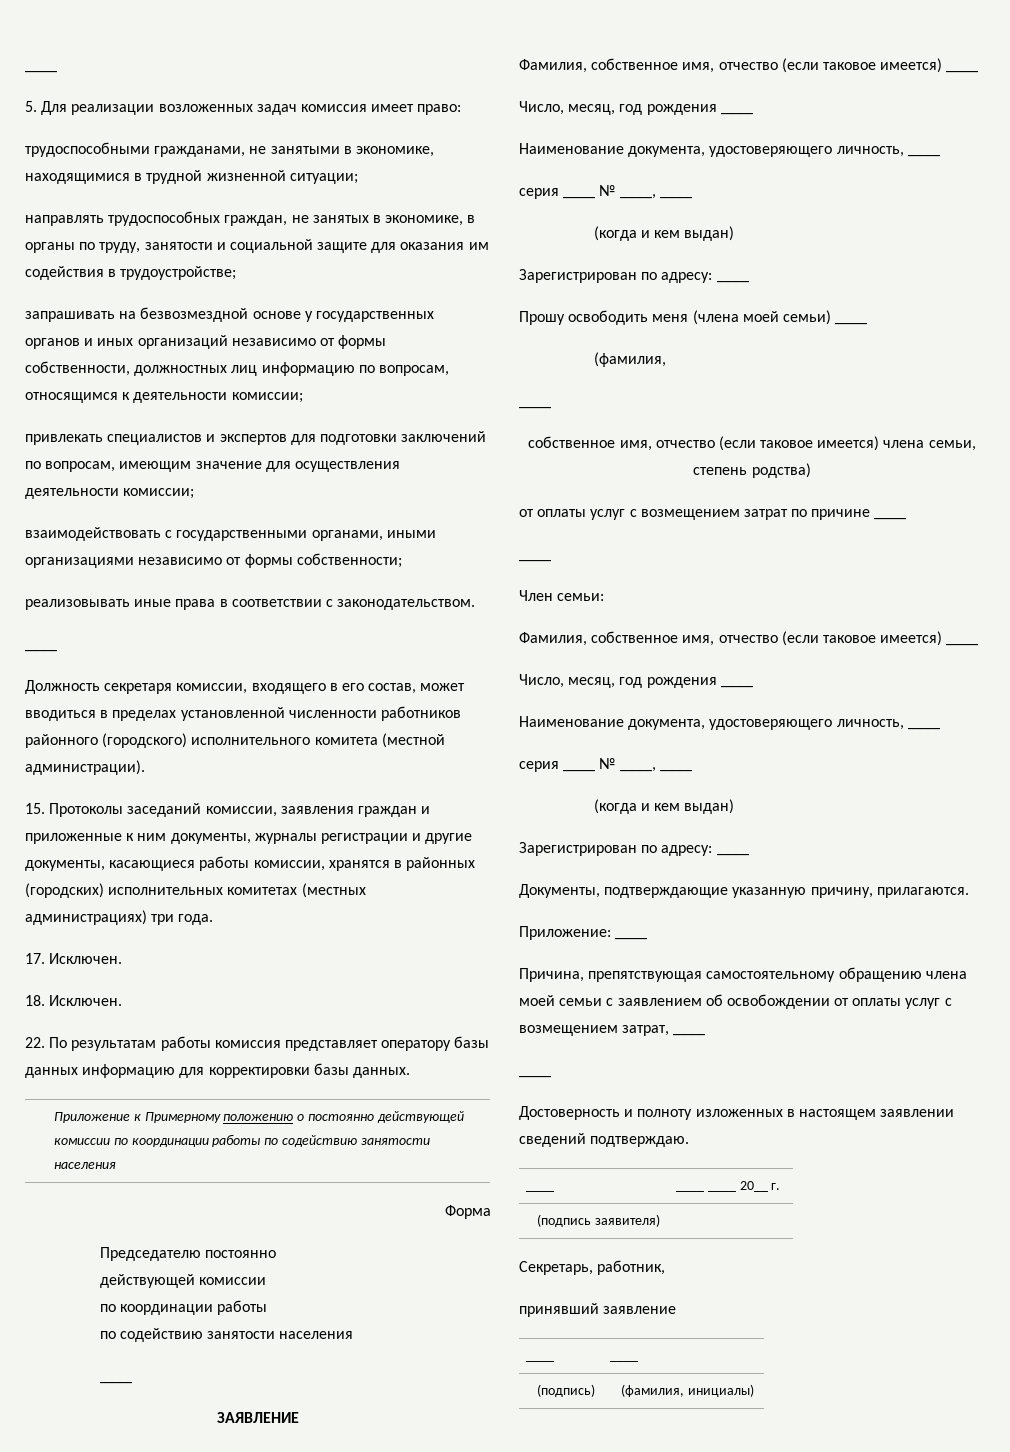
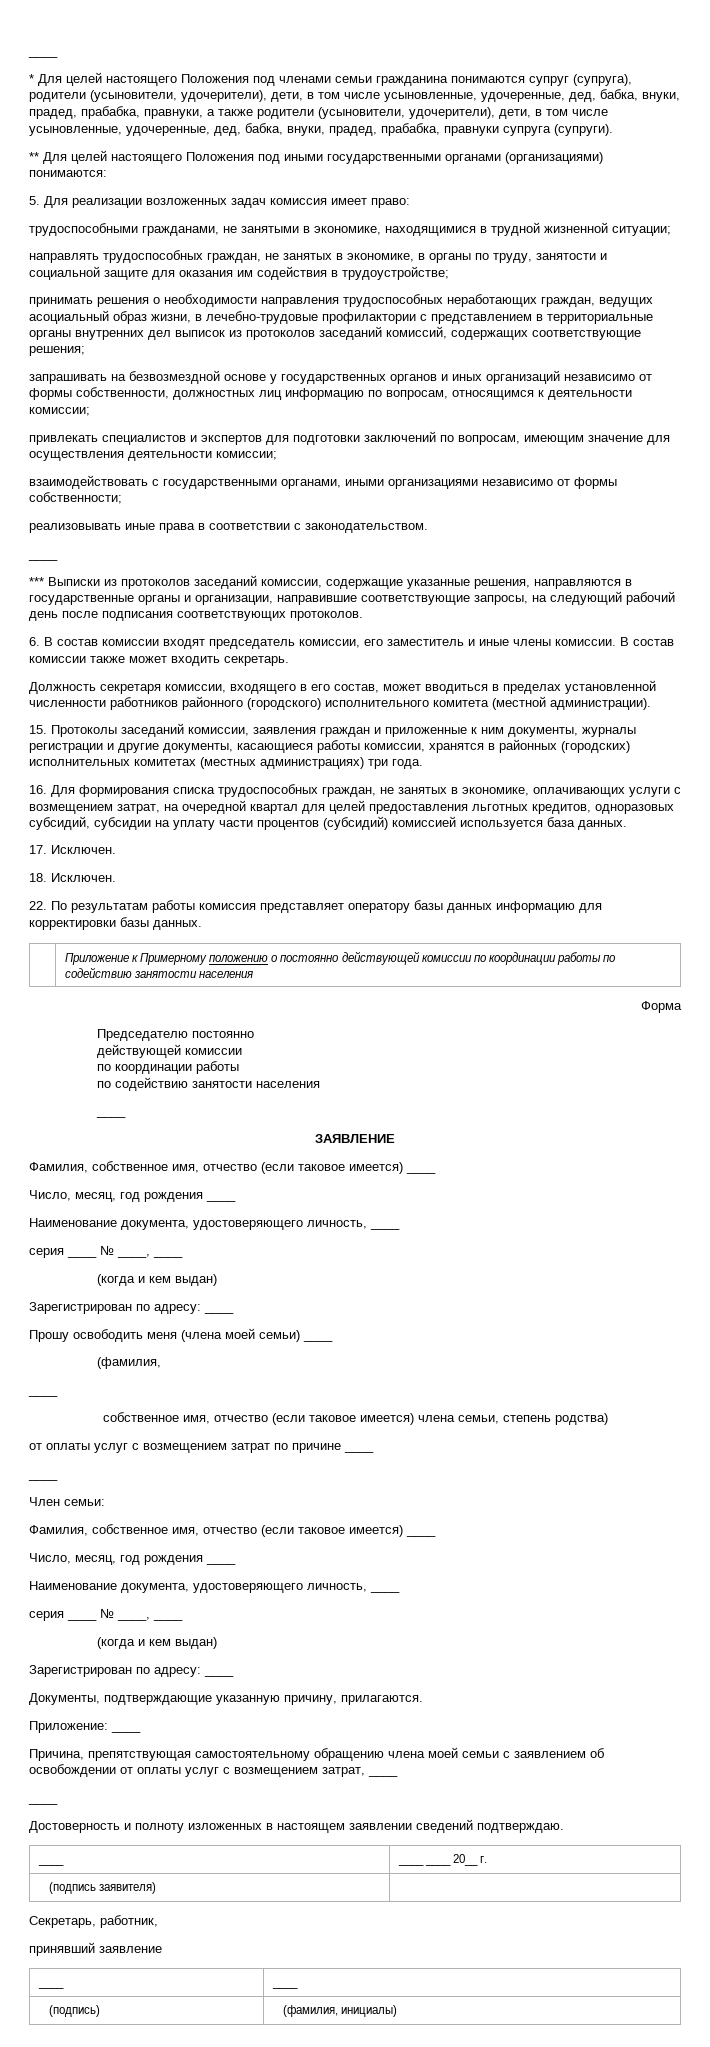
[25,70,57,73] ____ -> [28,55,58,58] [29,72,632,86] [29,89,680,102] [29,106,608,119] [29,123,613,136] [29,150,603,164] [29,170,107,177] ____ // * Для целей настоящего Положения под членами семьи гражданина понимаются супруг (супруга), родители (усыновители, удочерители), дети, в том числе усыновленные, удочеренные, дед, бабка, внуки, прадед, прабабка, правнуки, а также родители (усыновители, удочерители), дети, в том числе усыновленные, удочеренные, дед, бабка, внуки, прадед, прабабка, правнуки супруга (супруги). // ** Для целей настоящего Положения под иными государственными органами (организациями) понимаются:
(237, 273) none -> [29,294,653,307] [29,310,653,324] [29,326,641,340] [29,346,85,356] // принимать решения о необходимости направления трудоспособных неработающих граждан, ведущих асоциальный образ жизни, в лечебно-трудовые профилактории с представлением в территориальные органы внутренних дел выписок из протоколов заседаний комиссий, содержащих соответствующие решения;
(57, 650) none -> [29,575,632,589] [29,591,675,605] [29,611,363,621] [29,637,674,649] [29,656,289,666] // *** Выписки из протоколов заседаний комиссии, содержащие указанные решения, направляются в государственные органы и организации, направившие соответствующие запросы, на следующий рабочий день после подписания соответствующих протоколов. // 6. В состав комиссии входят председатель комиссии, его заместитель и иные члены комиссии. В состав комиссии также может входить секретарь.
(214, 919) none -> [29,784,681,797] [29,800,674,814] [29,816,627,830] // 16. Для формирования списка трудоспособных граждан, не занятых в экономике, оплачивающих услуги с возмещением затрат, на очередной квартал для целей предоставления льготных кредитов, одноразовых субсидий, субсидии на уплату части процентов (субсидий) комиссией используется база данных.

